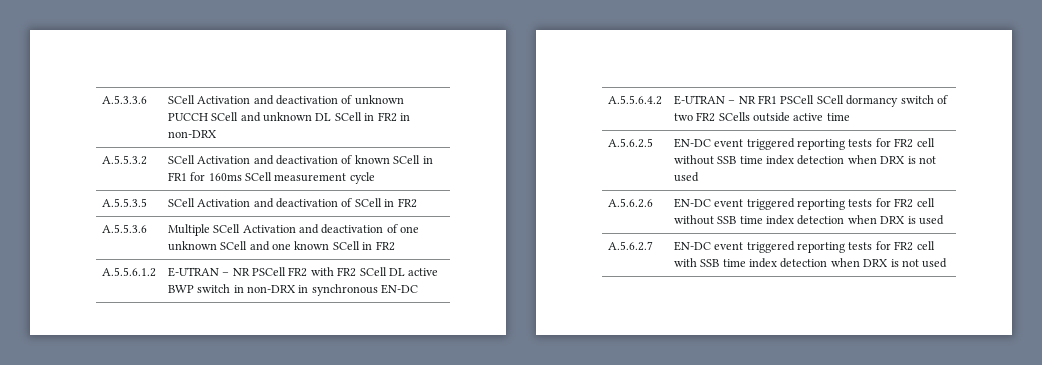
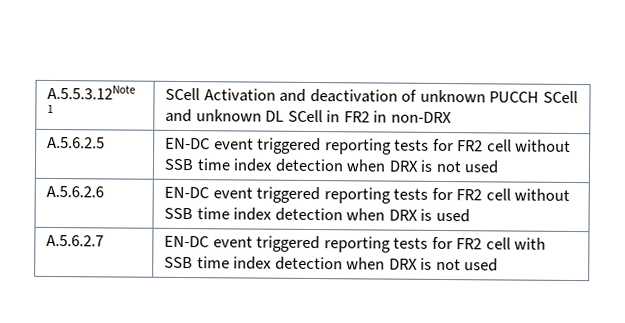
[101,95,147,104] A.5.3.3.6 -> [47,84,137,100] [47,104,55,114] A.5.5.3.12Note 1
[101,155,147,165] [167,155,433,165] [167,172,375,184] [101,198,147,207] [167,198,417,208] [101,224,147,233] [167,224,420,236] [167,241,395,251] [101,267,156,277] [167,267,439,277] [167,284,419,296] [607,95,662,105] [673,95,948,107] [673,112,850,122] // A.5.5.3.2 | SCell Activation and deactivation of known SCell in FR1 for 160ms SCell measurement cycle // A.5.5.3.5 | SCell Activation and deactivation of SCell in FR2 // A.5.5.3.6 | Multiple SCell Activation and deactivation of one unknown SCell and one known SCell in FR2 // A.5.5.6.1.2 | E-UTRAN – NR PSCell FR2 with FR2 SCell DL active BWP switch in non-DRX in synchronous EN-DC // A.5.5.6.4.2 | E-UTRAN – NR FR1 PSCell SCell dormancy switch of two FR2 SCells outside active time -> (452, 117) none

